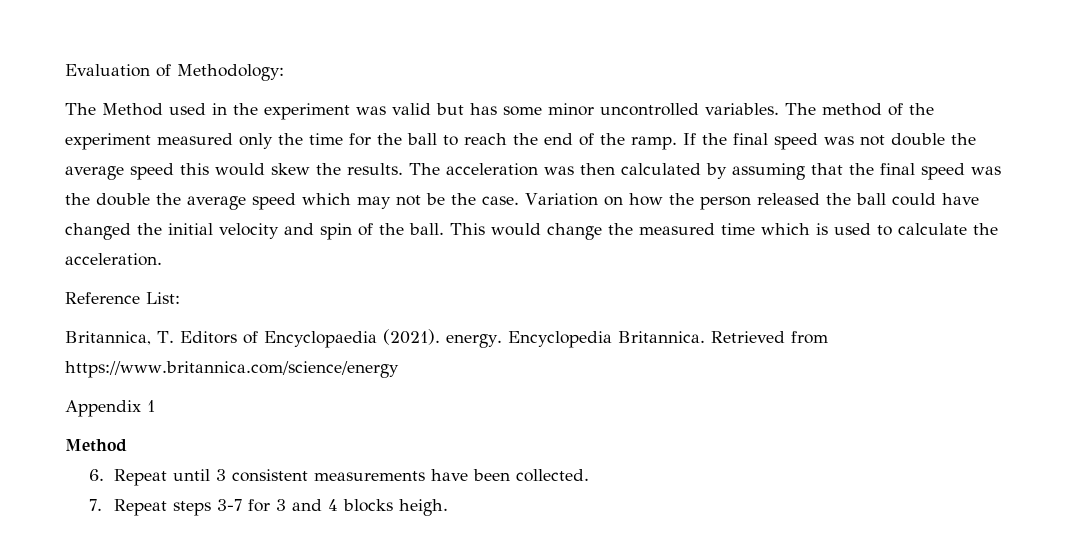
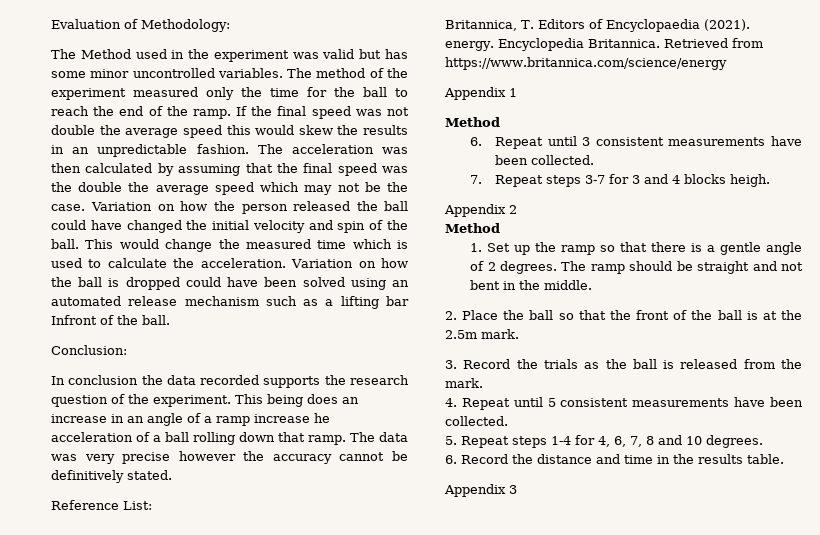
[347,163,403,175] results. -> [363,125,408,135] [51,144,249,157] results in an unpredictable fashion.
(162, 259) none -> [291,258,408,268] [51,277,410,290] [51,296,409,309] [51,315,170,325] [51,345,127,355] [51,375,409,388] [51,394,359,407] [51,413,330,426] [51,432,408,445] [51,451,408,464] [51,470,172,483] Variation on how the ball is dropped could have been solved using an automated release mechanism such as a lifting bar Infront of the ball. // Conclusion: // In conclusion the data recorded supports the research question of the experiment. This being does an increase in an angle of a ramp increase he acceleration of a ball rolling down that ramp. The data was very precise however the accuracy cannot be definitively stated.
(448, 507) none -> [444,204,517,217] [445,223,500,233] [470,242,802,255] [470,261,803,274] [470,280,593,290] [445,310,802,320] [445,329,519,339] [445,359,802,369] [445,378,483,388] [445,397,803,410] [445,416,508,426] [445,435,763,448] [445,454,784,464] [444,484,517,497] // Appendix 2 // Method // 1. Set up the ramp so that there is a gentle angle of 2 degrees. The ramp should be straight and not bent in the middle. // 2. Place the ball so that the front of the ball is at the 2.5m mark. // 3. Record the trials as the ball is released from the mark. // 4. Repeat until 5 consistent measurements have been collected. // 5. Repeat steps 1-4 for 4, 6, 7, 8 and 10 degrees. // 6. Record the distance and time in the results table. // Appendix 3

